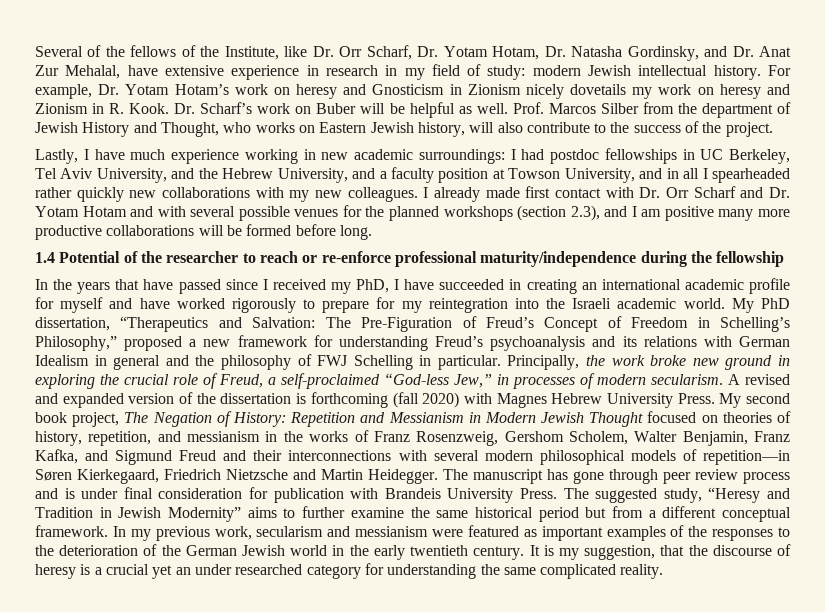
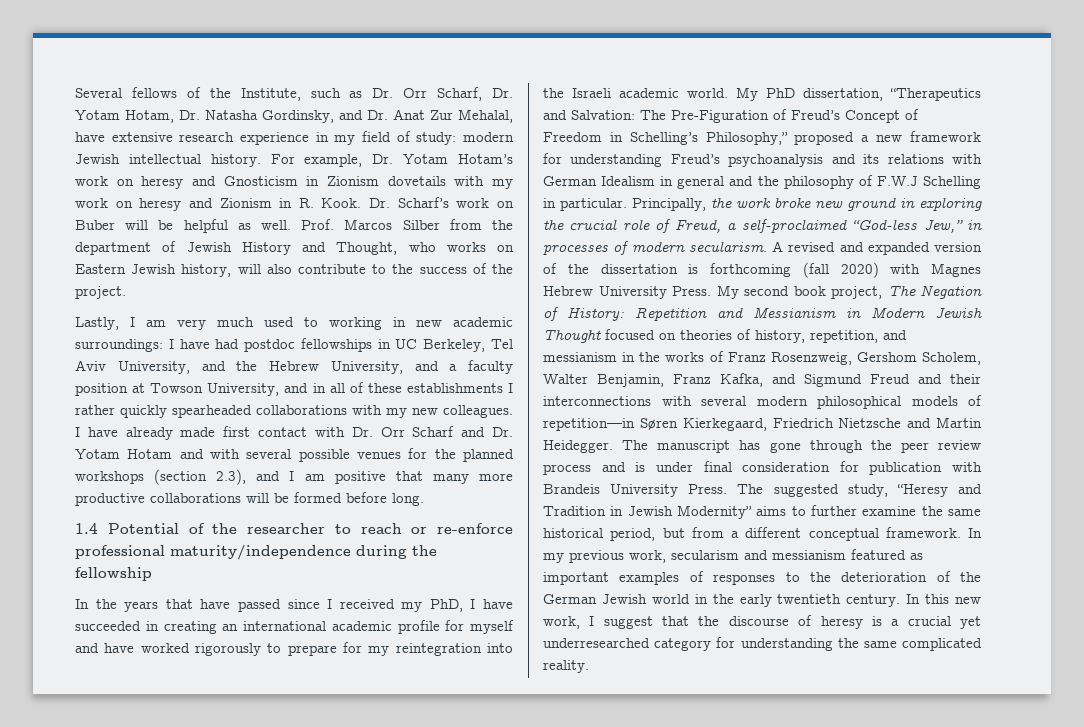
[87,45,125,57] of the -> (122, 93) none
[284,46,308,57] like -> [310,88,363,98] such as
(224, 70) none -> [179,132,235,142] research
[325,65,398,76] research in -> (329, 137) none
[525,84,627,99] nicely dovetails -> [387,176,485,186] dovetails with
[94,149,239,164] have much experience -> [146,317,318,330] am very much used to
(516, 154) none -> [179,339,210,349] have
[702,168,791,183] I spearheaded -> [349,382,513,393] of these establishments I
[129,190,157,198] new -> [172,405,252,418] spearheaded
(429, 192) none -> [87,427,118,437] have
(714, 213) none -> [395,471,423,481] that
[317,355,348,366] FWJ -> [876,176,918,186] F.W.J
(658, 476) none -> [870,440,892,450] the
[538,507,579,522] period -> [610,528,656,541] period,
[432,529,463,537] were -> (846, 555) none
[688,526,708,537] the -> (704, 576) none
[529,545,656,560] It is my suggestion, -> [906,594,981,604] [543,616,653,629] In this new work, I suggest
[175,564,303,575] an under researched -> [543,638,650,648] underresearched

